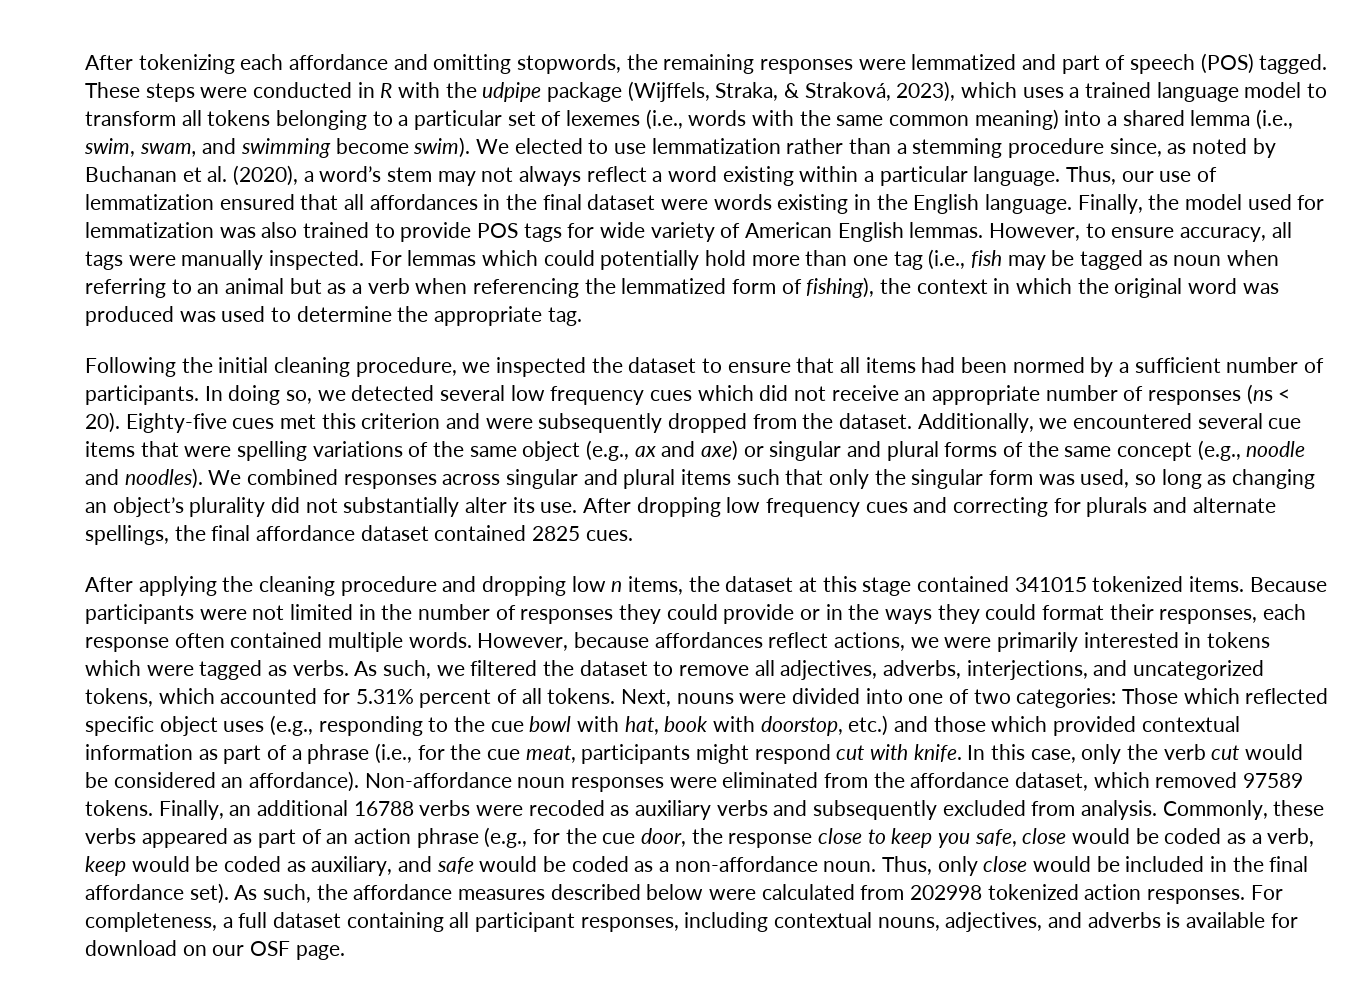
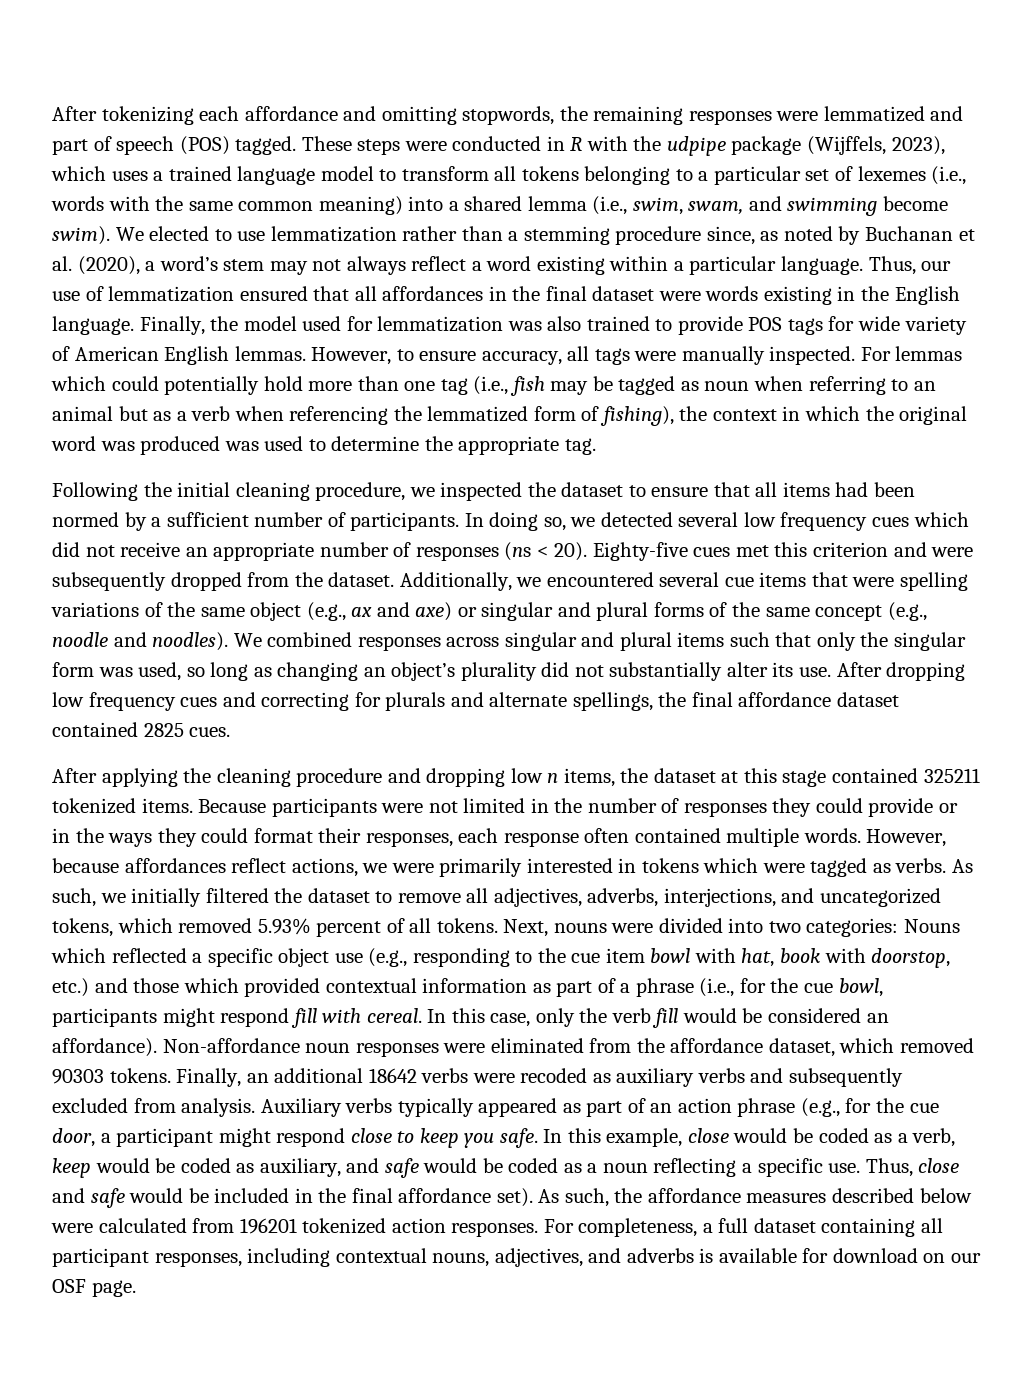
[715,82,891,101] Straka, & Straková, -> (887, 145) none
[1014,577,1087,592] 341015 -> [923,768,980,783] 325211
(465, 670) none -> [131,888,202,907] initially
[220,688,414,704] accounted for 5.31% -> [178,918,311,935] removed 5.93%
[908,689,970,704] one of -> (764, 925) none
[1122,688,1179,704] Those -> [904,919,961,933] Nouns
(1329, 696) none -> [192,953,203,963] a
[223,721,265,732] uses -> [334,953,363,963] use
(524, 726) none -> [605,948,645,963] item
[525,745,576,763] meat, -> [838,978,883,997] bowl,
[836,744,962,762] cut with knife. -> [290,1008,422,1028] fill with cereal.
[1211,745,1241,760] cut -> [652,1008,679,1028] fill
[1243,773,1304,788] 97589 -> [52,1069,104,1084] 90303
[353,801,414,816] 16788 -> [368,1068,417,1083] 18642
[1162,800,1325,820] [85,828,136,844] Commonly, these verbs -> [260,1098,474,1117] Auxiliary verbs typically
[691,828,1017,848] the response close to keep you safe, -> [100,1128,683,1148] a participant might respond close to keep you safe. In this example,
[674,856,1028,876] non-affordance noun. Thus, only close -> [602,1158,960,1177] [52,1188,125,1208] noun reflecting a specific use. Thus, close and safe
[910,885,983,900] 202998 -> [239,1218,297,1234] 196201

